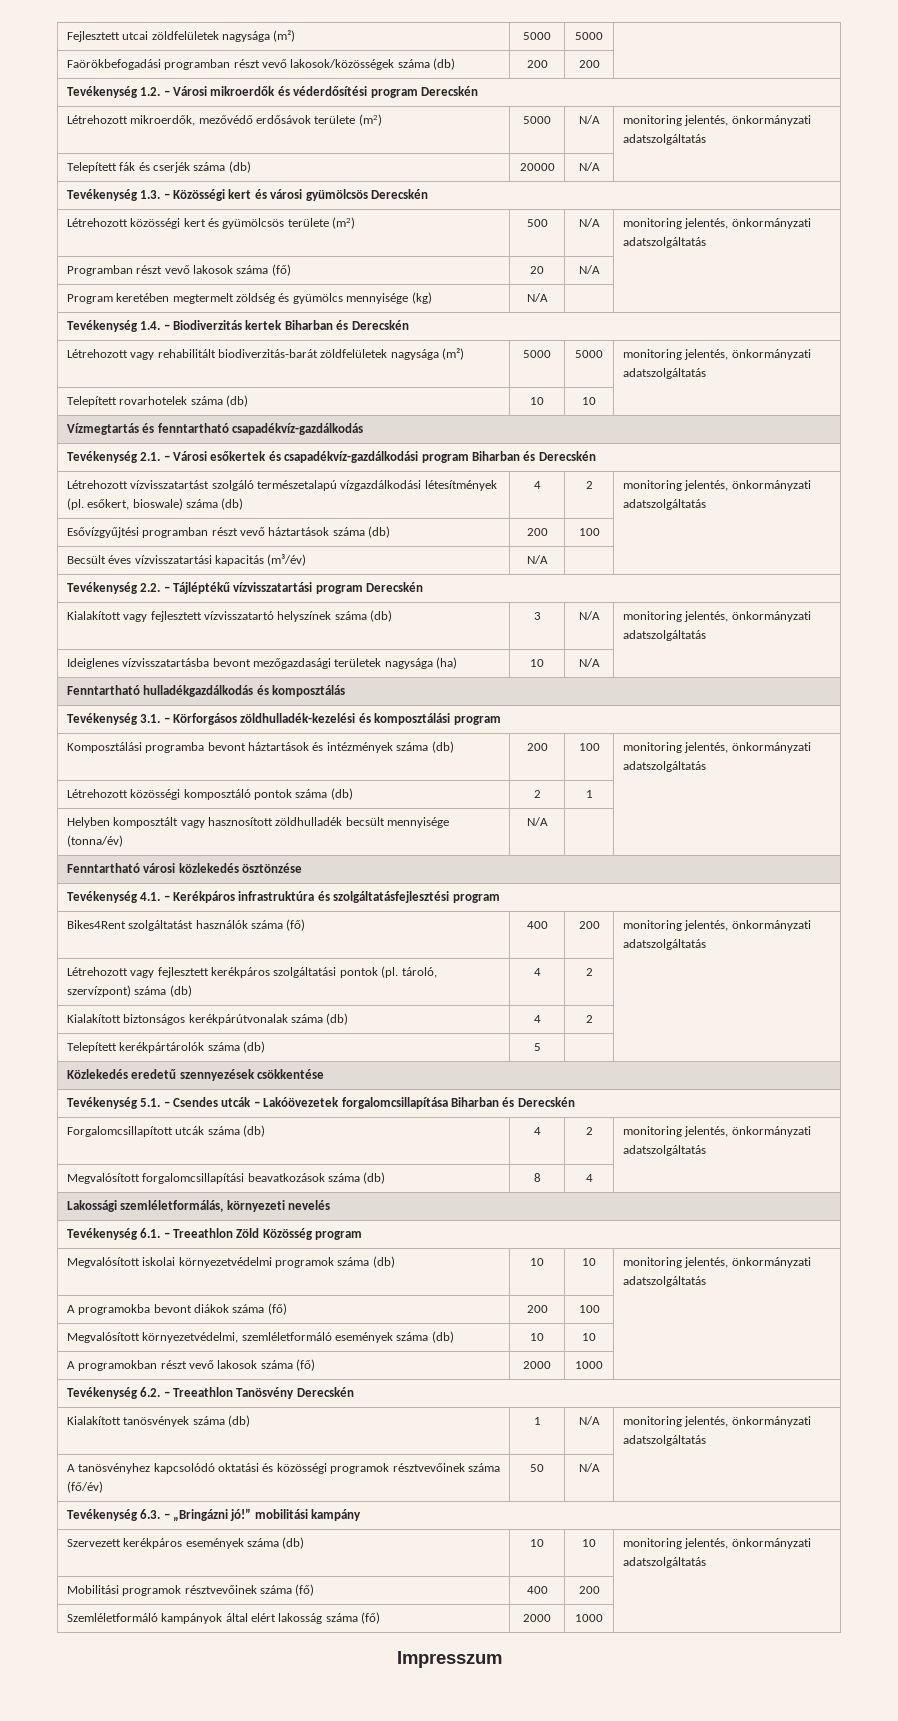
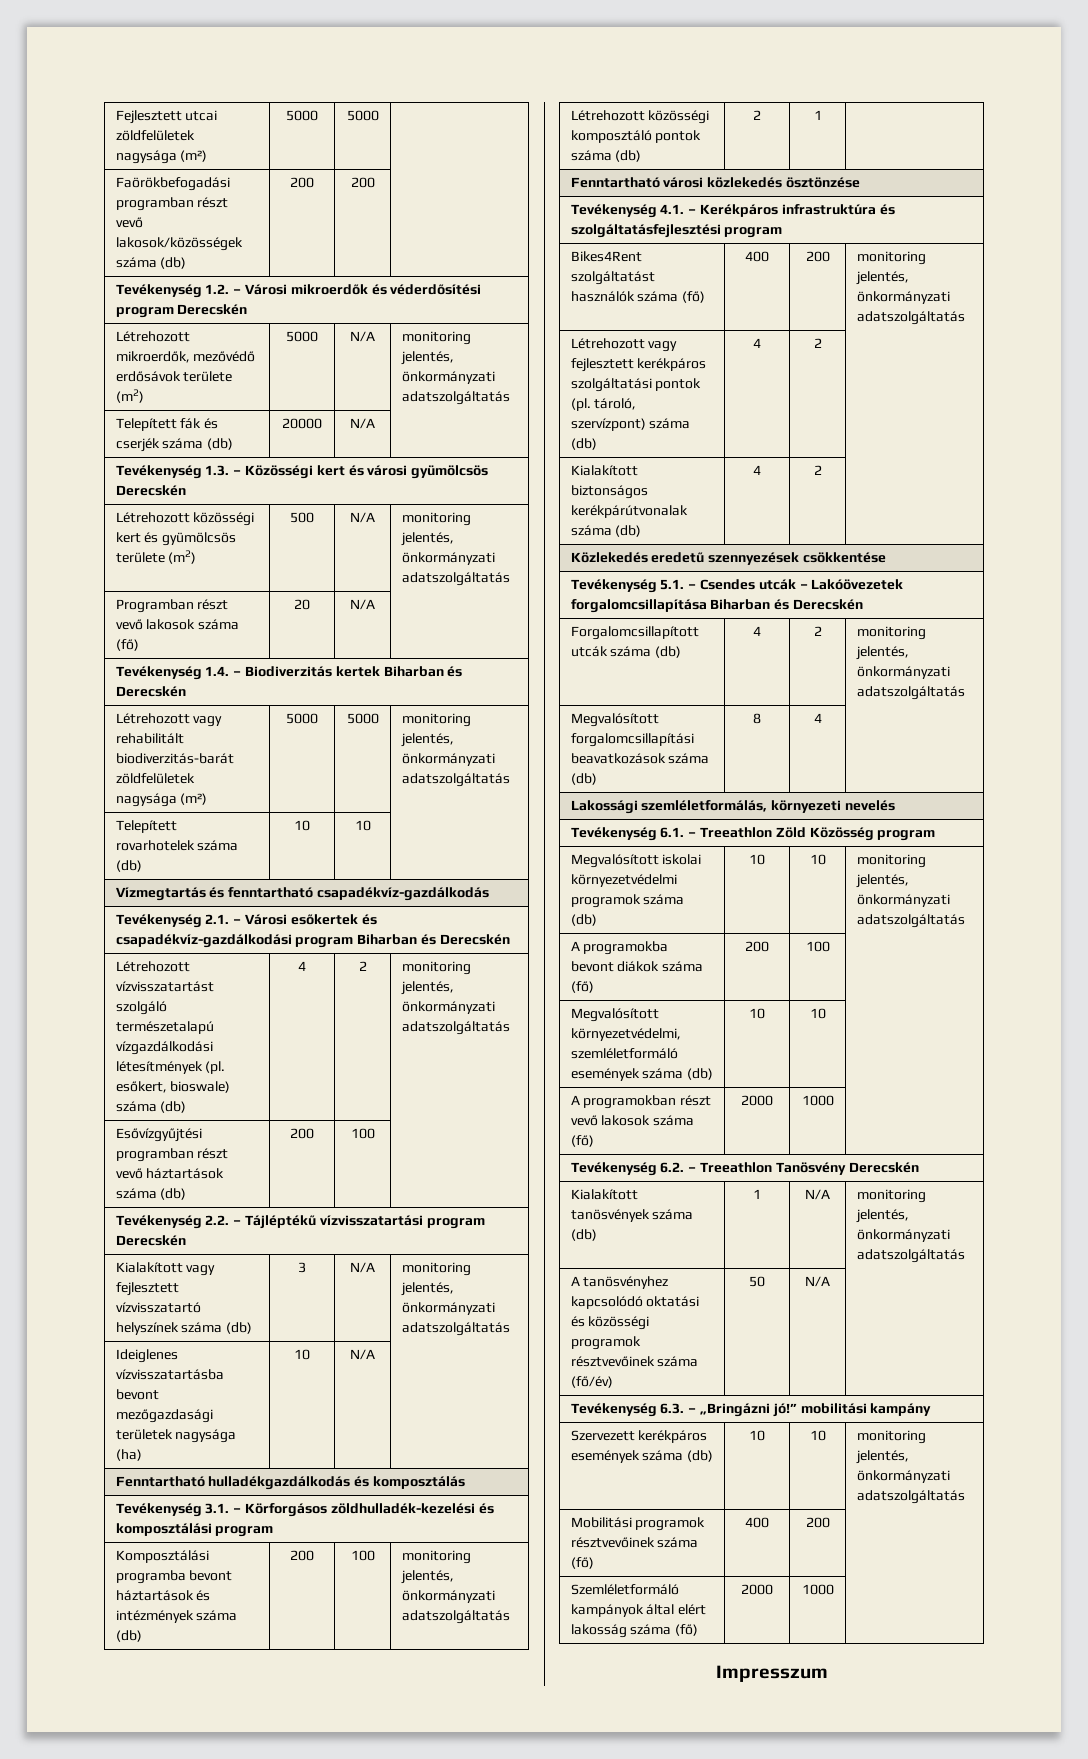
[66,292,432,304] [526,293,548,302] // Program keretében megtermelt zöldség és gyümölcs mennyisége (kg) | N/A | | -> (375, 604) none
[66,554,307,566] [526,555,548,564] // Becsült éves vízvisszatartási kapacitás (m³/év) | N/A | | -> (375, 1133) none
[66,817,450,828] [66,835,123,847] [526,817,548,826] // Helyben komposztált vagy hasznosított zöldhulladék becsült mennyisége (tonna/év) | N/A | | -> (822, 115) none
[66,1041,265,1053] [533,1043,541,1051] // Telepített kerékpártárolók száma (db) | 5 | | -> (822, 470) none

